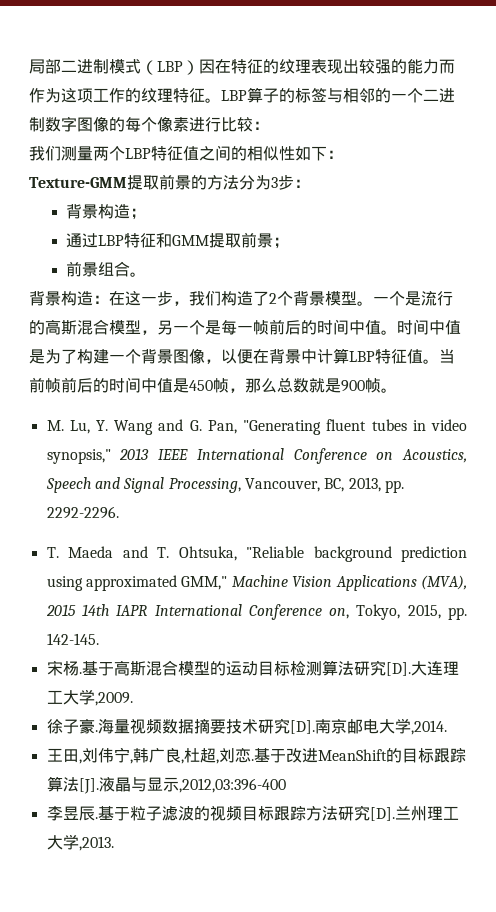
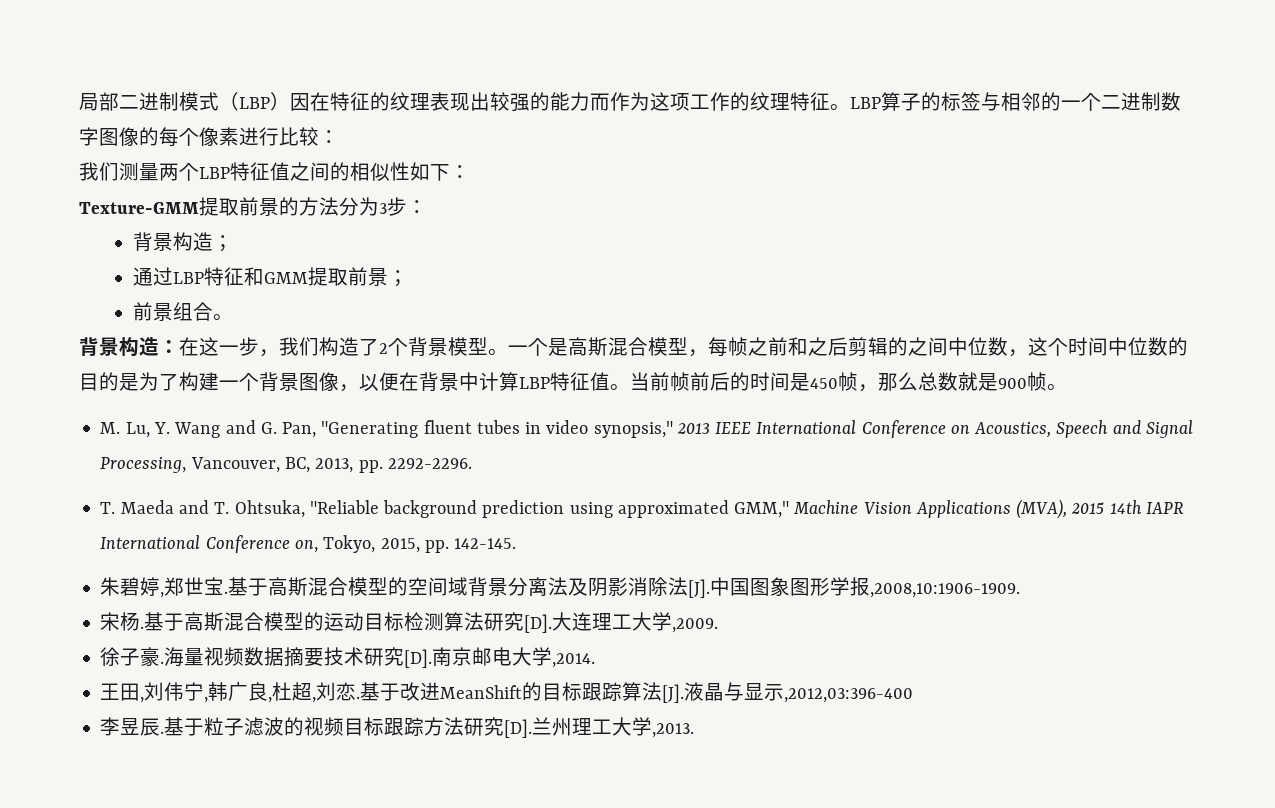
[421,291,453,306] [29,320,45,335] 流行的 -> (568, 347) none
[157,319,461,335] 另一个是每一帧前后的时间中值。时间中值 -> [708,337,1188,357] [79,372,119,391] 每帧之前和之后剪辑的之间中位数，这个时间中位数的目的
[141,378,173,393] 中值 -> (790, 381) none
(99, 639) none -> [100,577,1021,598] // 朱碧婷,郑世宝.基于高斯混合模型的空间域背景分离法及阴影消除法[J].中国图象图形学报,2008,10:1906-1909.

